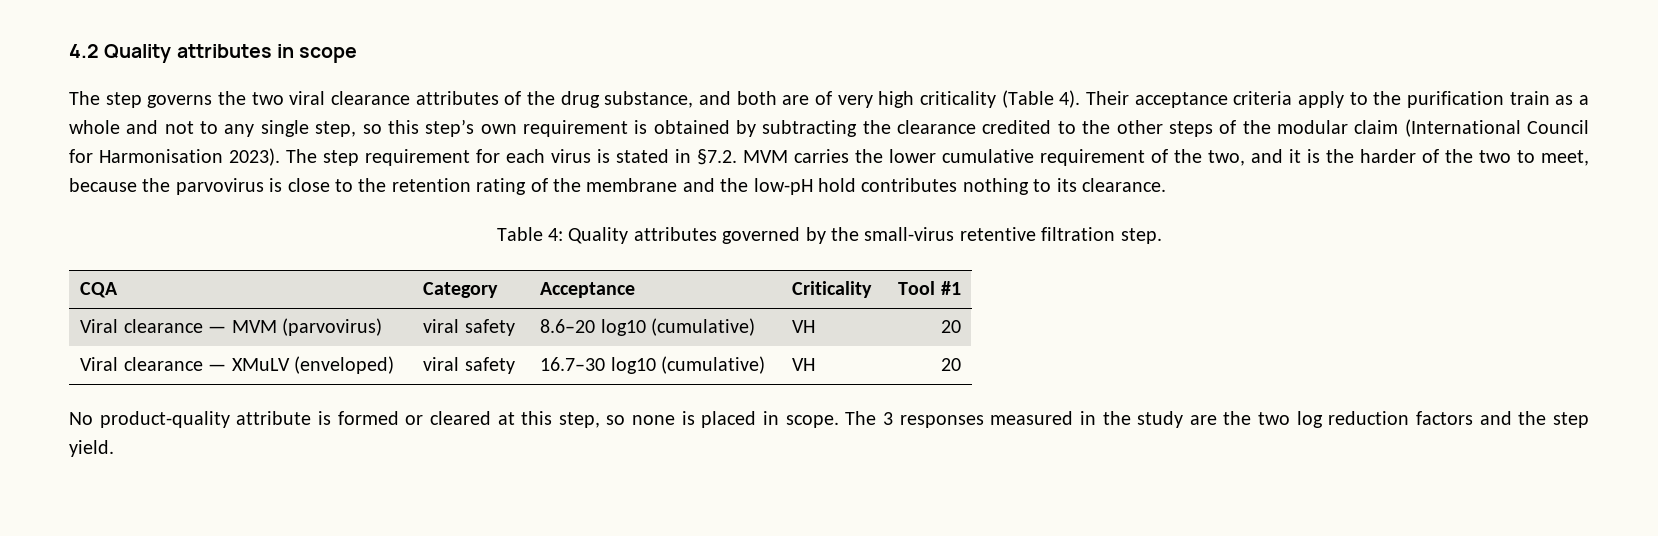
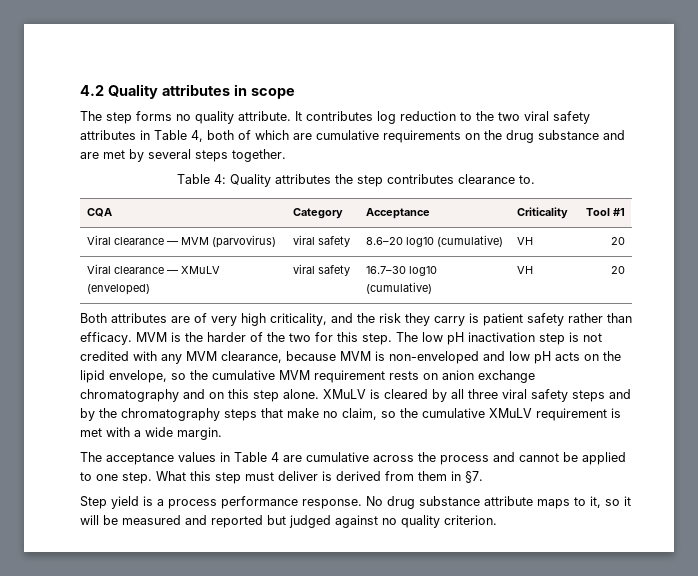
[147,90,1590,108] [69,119,1590,137] [69,148,1589,166] [69,178,1166,195] [496,227,1162,244] governs the two viral clearance attributes of the drug substance, and both are of very high criticality (Table 4). Their acceptance criteria apply to the purification train as a whole and not to any single step, so this step’s own requirement is obtained by subtracting the clearance credited to the other steps of the modular claim (International Council for Harmonisation 2023). The step requirement for each virus is stated in §7.2. MVM carries the lower cumulative requirement of the two, and it is the harder of the two to meet, because the parvovirus is close to the retention rating of the membrane and the low-pH hold contributes nothing to its clearance. // Table 4: Quality attributes governed by the small-virus retentive filtration step. -> [136,111,590,124] [80,130,625,143] [80,149,286,162] [177,174,535,187] forms no quality attribute. It contributes log reduction to the two viral safety attributes in Table 4, both of which are cumulative requirements on the drug substance and are met by several steps together. // Table 4: Quality attributes the step contributes clearance to.
[69,411,1590,428] [69,440,114,457] No product-quality attribute is formed or cleared at this step, so none is placed in scope. The 3 responses measured in the study are the two log reduction factors and the step yield. -> [80,313,632,326] [80,332,602,345] [80,351,621,364] [80,370,535,383] [80,389,631,402] [80,408,621,421] [80,427,222,440] [80,452,626,465] [80,471,483,484] [80,496,631,509] [80,515,497,528] Both attributes are of very high criticality, and the risk they carry is patient safety rather than efficacy. MVM is the harder of the two for this step. The low pH inactivation step is not credited with any MVM clearance, because MVM is non-enveloped and low pH acts on the lipid envelope, so the cumulative MVM requirement rests on anion exchange chromatography and on this step alone. XMuLV is cleared by all three viral safety steps and by the chromatography steps that make no claim, so the cumulative XMuLV requirement is met with a wide margin. // The acceptance values in Table 4 are cumulative across the process and cannot be applied to one step. What this step must deliver is derived from them in §7. // Step yield is a process performance response. No drug substance attribute maps to it, so it will be measured and reported but judged against no quality criterion.

